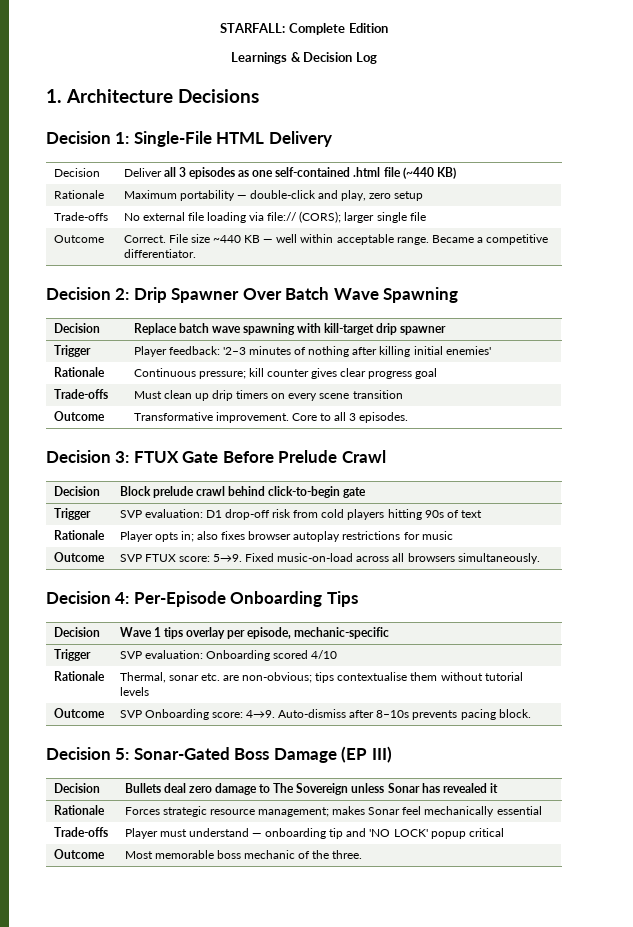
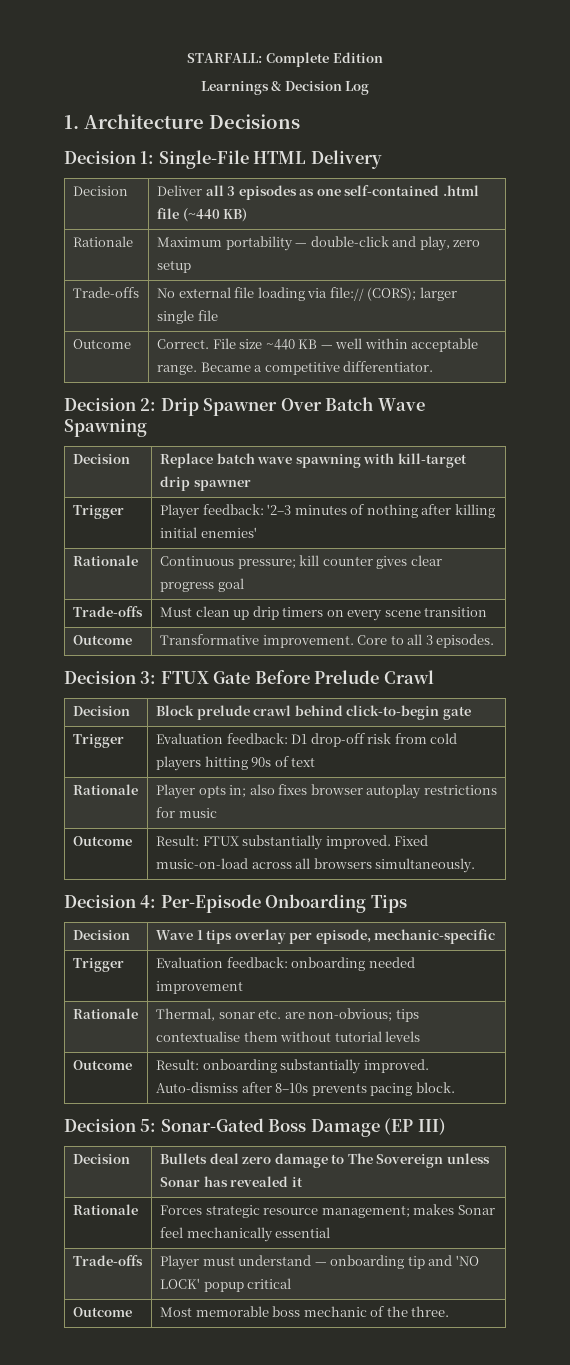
[119,509,203,518] SVP evaluation: -> [155,733,288,744] Evaluation feedback:
[119,554,243,562] SVP FTUX score: 5→9. -> [155,835,391,850] Result: FTUX substantially improved.
[119,650,338,661] SVP evaluation: Onboarding scored 4/10 -> [155,957,415,971] [155,981,243,994] Evaluation feedback: onboarding needed improvement
[119,709,276,720] SVP Onboarding score: 4→9. -> [155,1059,429,1074] Result: onboarding substantially improved.

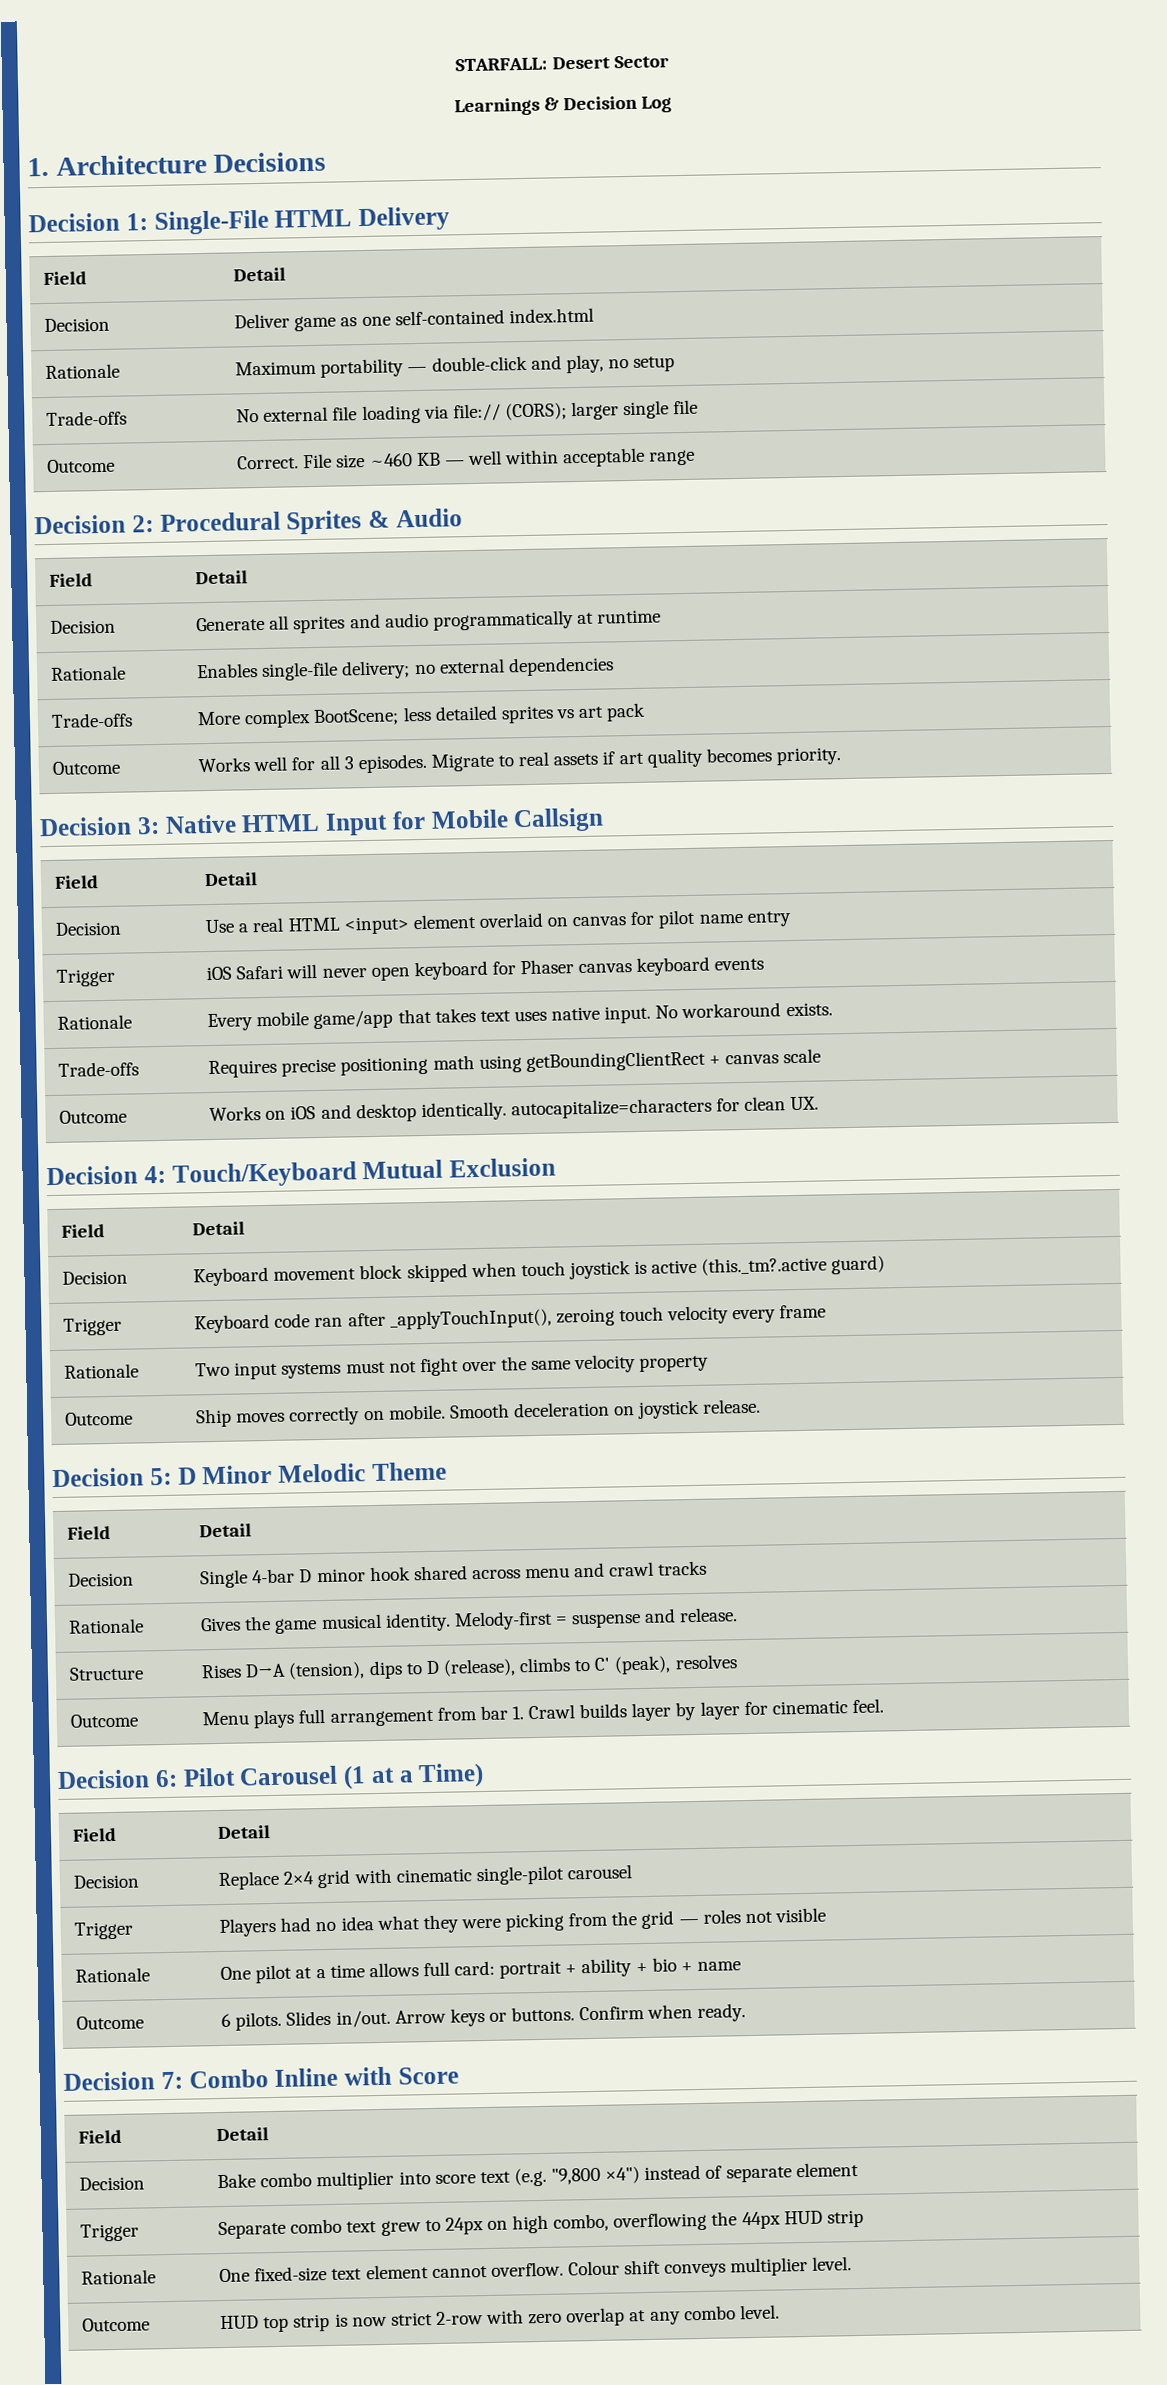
[266,52,383,67] Complete Edition -> [551,55,669,70] Desert Sector
(382, 159) none -> [43,271,88,286] [233,267,287,282] // Field | Detail
[205,185,479,200] [156,208,248,222] all 3 episodes as one self-contained .html file (~440 KB) -> [294,307,594,332] game as one self-contained index.html
[453,240,481,247] zero -> [607,359,629,369] no
[265,339,295,350] ~440 -> [369,453,413,467] ~460
[156,361,434,375] [64,397,425,416] [64,419,147,437] [72,454,130,464] [159,453,467,468] [159,476,251,491] [72,505,124,519] [159,504,495,519] [159,527,257,538] [72,555,138,566] [159,555,442,569] [159,578,244,592] [72,606,143,617] [159,606,488,621] [72,635,132,645] [159,634,495,648] [64,670,434,684] [72,706,130,716] [155,705,471,720] [72,734,124,748] [155,733,458,747] [155,756,316,771] [72,784,138,795] [155,784,497,799] [155,807,217,818] [72,836,132,846] [155,835,429,850] [155,858,476,873] [64,894,407,913] [72,930,130,940] [155,929,496,944] [72,958,124,972] [155,957,415,971] [155,981,243,994] [72,1008,138,1019] [155,1008,419,1022] [155,1031,421,1042] [72,1060,132,1070] [155,1059,429,1074] [155,1082,455,1096] [64,1118,446,1137] [72,1154,130,1164] [159,1153,490,1168] [159,1176,303,1187] [72,1204,138,1215] [159,1204,495,1218] [159,1227,331,1242] [72,1255,143,1266] [159,1255,479,1270] [159,1278,292,1292] [72,1307,132,1317] [159,1306,450,1317] range. Became a competitive differentiator. // Decision 2: Drip Spawner Over Batch Wave Spawning // Decision | Replace batch wave spawning with kill-target drip spawner // Trigger | Player feedback: '2–3 minutes of nothing after killing initial enemies' // Rationale | Continuous pressure; kill counter gives clear progress goal // Trade-offs | Must clean up drip timers on every scene transition // Outcome | Transformative improvement. Core to all 3 episodes. // Decision 3: FTUX Gate Before Prelude Crawl // Decision | Block prelude crawl behind click-to-begin gate // Trigger | Evaluation feedback: D1 drop-off risk from cold players hitting 90s of text // Rationale | Player opts in; also fixes browser autoplay restrictions for music // Outcome | Result: FTUX substantially improved. Fixed music-on-load across all browsers simultaneously. // Decision 4: Per-Episode Onboarding Tips // Decision | Wave 1 tips overlay per episode, mechanic-specific // Trigger | Evaluation feedback: onboarding needed improvement // Rationale | Thermal, sonar etc. are non-obvious; tips contextualise them without tutorial levels // Outcome | Result: onboarding substantially improved. Auto-dismiss after 8–10s prevents pacing block. // Decision 5: Sonar-Gated Boss Damage (EP III) // Decision | Bullets deal zero damage to The Sovereign unless Sonar has revealed it // Rationale | Forces strategic resource management; makes Sonar feel mechanically essential // Trade-offs | Player must understand — onboarding tip and 'NO LOCK' popup critical // Outcome | Most memorable boss mechanic of the three. -> [649,449,696,466] [34,508,463,535] [49,573,94,587] [195,570,249,585] [50,619,117,634] [196,609,662,634] [50,665,127,681] [196,656,614,681] [51,712,134,728] [197,702,647,729] [52,760,122,775] [198,747,841,774] [39,807,605,837] [54,875,100,889] [204,872,259,887] [55,921,123,936] [205,909,792,935] [56,968,117,987] [206,956,765,981] [57,1014,133,1030] [207,1002,833,1032] [58,1061,140,1077] [208,1048,822,1079] [59,1109,128,1124] [209,1096,820,1123] [46,1157,556,1188] [61,1224,106,1238] [192,1221,246,1236] [62,1270,129,1285] [193,1255,886,1287] [63,1317,123,1336] [194,1304,827,1334] [64,1363,140,1379] [195,1354,710,1380] [65,1411,134,1426] [196,1398,762,1428] [52,1461,447,1488] [67,1525,112,1540] [199,1523,253,1538] [68,1572,135,1587] [200,1560,708,1589] [68,1618,145,1634] [200,1607,739,1634] [69,1666,145,1681] [201,1654,737,1680] [70,1713,139,1728] [202,1698,884,1729] [57,1762,485,1790] [72,1827,118,1842] [217,1825,272,1840] [73,1874,141,1889] [218,1864,632,1890] [74,1921,134,1940] [219,1907,826,1937] [75,1967,151,1983] [220,1957,741,1984] [76,2015,145,2030] [221,2003,747,2031] [63,2066,459,2091] [78,2129,123,2144] [216,2127,270,2142] [79,2176,146,2191] [217,2161,859,2191] [80,2223,140,2242] [218,2209,864,2240] [81,2269,157,2285] [219,2256,853,2283] [82,2317,151,2332] [220,2304,780,2333] range // Decision 2: Procedural Sprites & Audio // Field | Detail // Decision | Generate all sprites and audio programmatically at runtime // Rationale | Enables single-file delivery; no external dependencies // Trade-offs | More complex BootScene; less detailed sprites vs art pack // Outcome | Works well for all 3 episodes. Migrate to real assets if art quality becomes priority. // Decision 3: Native HTML Input for Mobile Callsign // Field | Detail // Decision | Use a real HTML <input> element overlaid on canvas for pilot name entry // Trigger | iOS Safari will never open keyboard for Phaser canvas keyboard events // Rationale | Every mobile game/app that takes text uses native input. No workaround exists. // Trade-offs | Requires precise positioning math using getBoundingClientRect + canvas scale // Outcome | Works on iOS and desktop identically. autocapitalize=characters for clean UX. // Decision 4: Touch/Keyboard Mutual Exclusion // Field | Detail // Decision | Keyboard movement block skipped when touch joystick is active (this._tm?.active guard) // Trigger | Keyboard code ran after _applyTouchInput(), zeroing touch velocity every frame // Rationale | Two input systems must not fight over the same velocity property // Outcome | Ship moves correctly on mobile. Smooth deceleration on joystick release. // Decision 5: D Minor Melodic Theme // Field | Detail // Decision | Single 4-bar D minor hook shared across menu and crawl tracks // Rationale | Gives the game musical identity. Melody-first = suspense and release. // Structure | Rises D→A (tension), dips to D (release), climbs to C' (peak), resolves // Outcome | Menu plays full arrangement from bar 1. Crawl builds layer by layer for cinematic feel. // Decision 6: Pilot Carousel (1 at a Time) // Field | Detail // Decision | Replace 2×4 grid with cinematic single-pilot carousel // Trigger | Players had no idea what they were picking from the grid — roles not visible // Rationale | One pilot at a time allows full card: portrait + ability + bio + name // Outcome | 6 pilots. Slides in/out. Arrow keys or buttons. Confirm when ready. // Decision 7: Combo Inline with Score // Field | Detail // Decision | Bake combo multiplier into score text (e.g. "9,800 ×4") instead of separate element // Trigger | Separate combo text grew to 24px on high combo, overflowing the 44px HUD strip // Rationale | One fixed-size text element cannot overflow. Colour shift conveys multiplier level. // Outcome | HUD top strip is now strict 2-row with zero overlap at any combo level.

